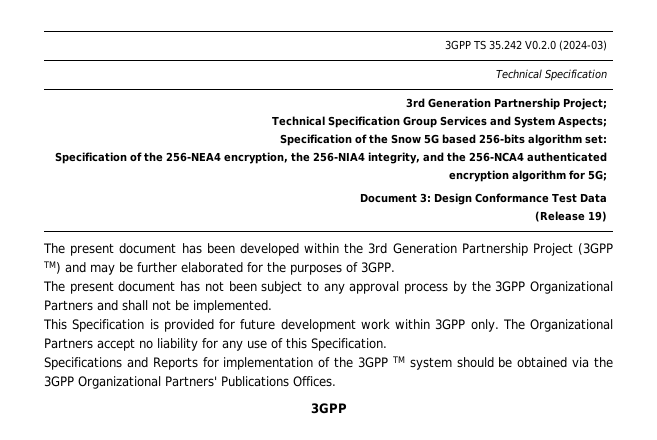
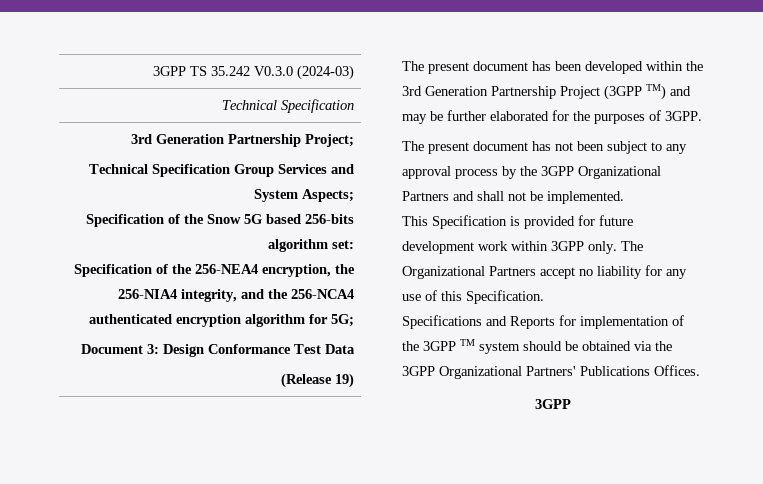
[524,40,556,50] V0.2.0 -> [253,66,293,76] V0.3.0

